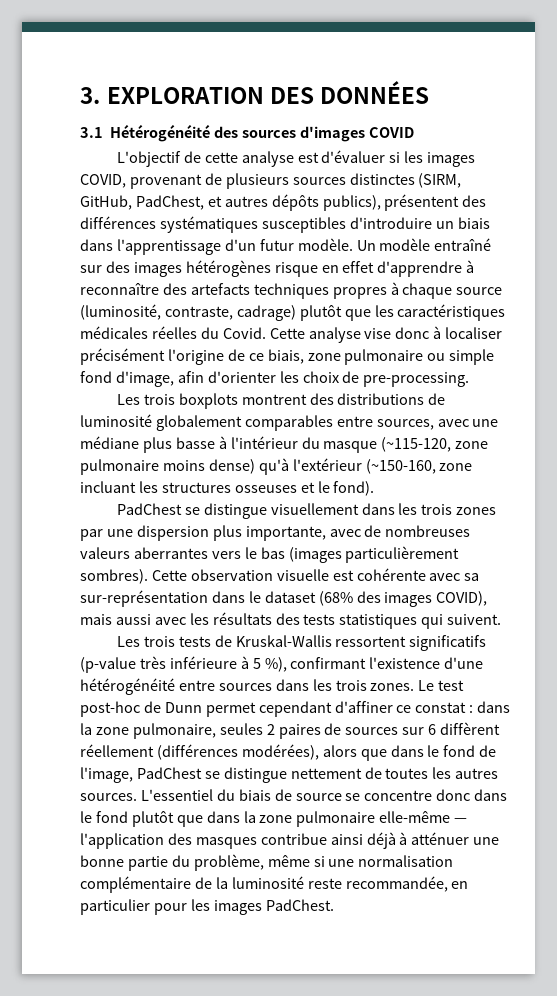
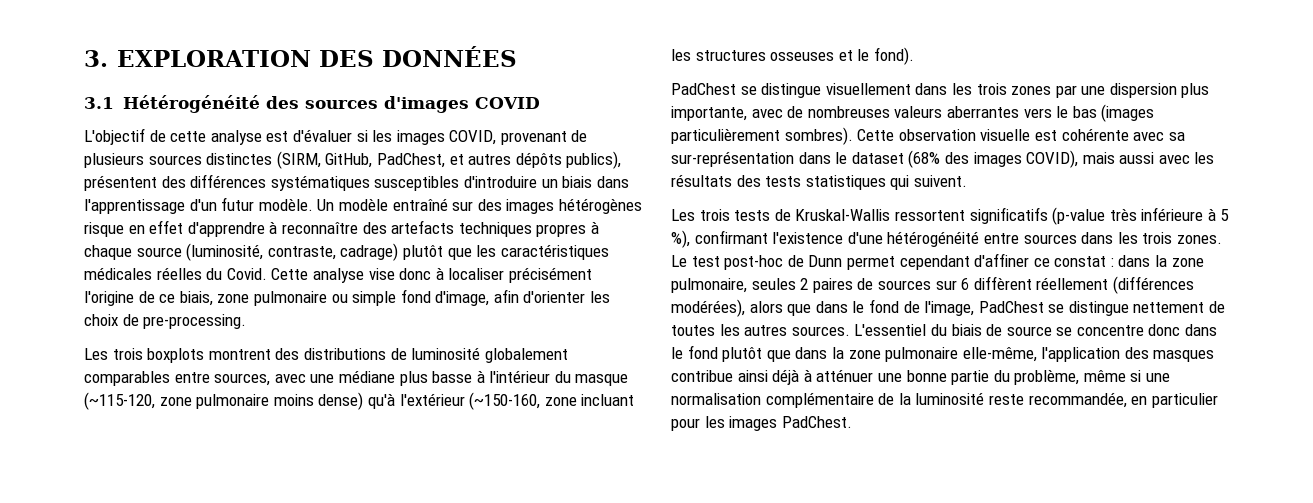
[379,811,468,823] elle-même — -> [962,347,1037,362] elle-même,

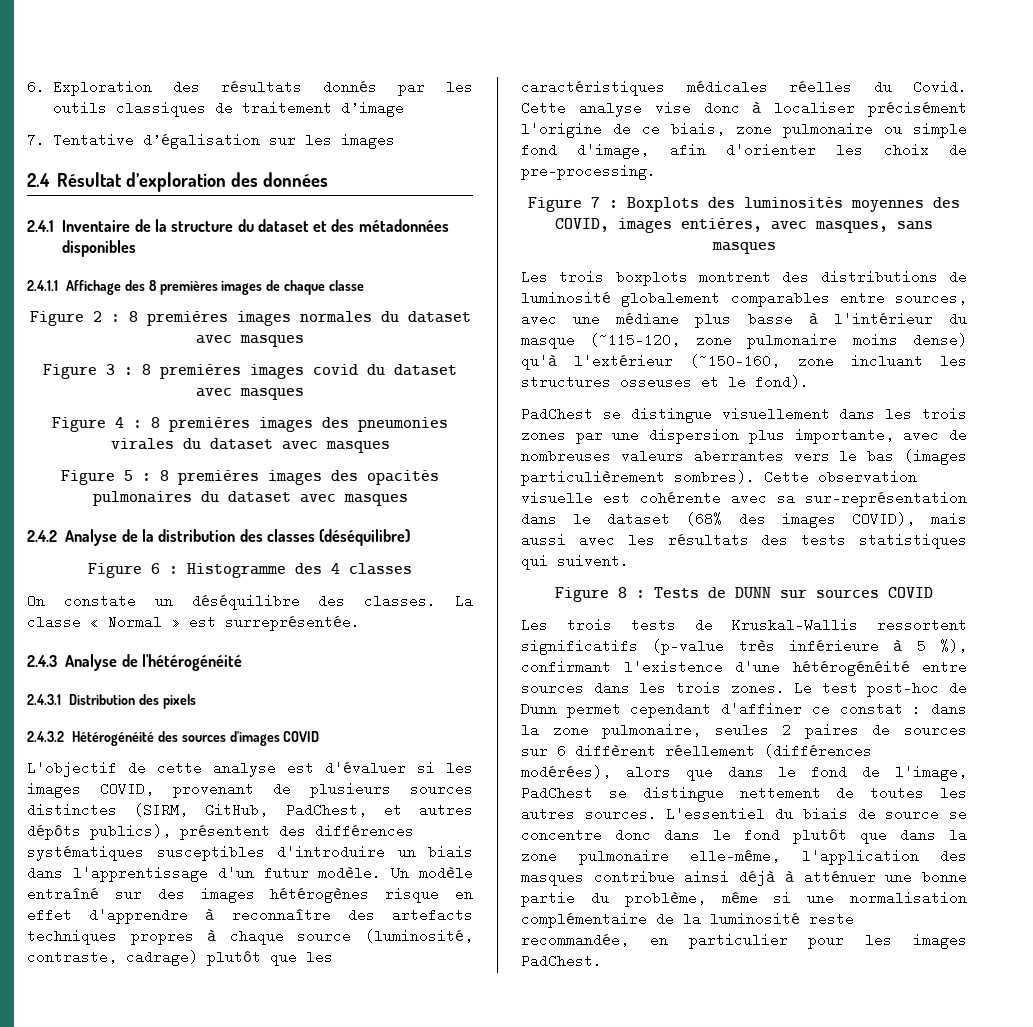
[84,46,518,67] [84,97,114,109] 3. EXPLORATION DES DONNÉES // 3.1 -> [27,80,473,96] [53,101,405,117] [27,133,396,149] [27,172,329,192] [27,219,449,232] [62,240,137,257] [27,280,364,295] [29,311,471,326] [196,335,304,347] [43,364,457,379] [196,388,304,400] [52,417,448,432] [110,438,390,453] [61,470,439,485] [92,491,408,506] [27,529,411,546] [88,563,412,578] [27,594,473,610] [27,615,360,631] [27,654,242,671] [27,694,196,709] [27,731,64,742] 6. Exploration des résultats donnés par les outils classiques de traitement d’image // 7. Tentative d’égalisation sur les images // 2.4 Résultat d’exploration des données // 2.4.1 Inventaire de la structure du dataset et des métadonnées disponibles // 2.4.1.1 Affichage des 8 premières images de chaque classe // Figure 2 : 8 premières images normales du dataset avec masques // Figure 3 : 8 premières images covid du dataset avec masques // Figure 4 : 8 premières images des pneumonies virales du dataset avec masques // Figure 5 : 8 premières images des opacités pulmonaires du dataset avec masques // 2.4.2 Analyse de la distribution des classes (déséquilibre) // Figure 6 : Histogramme des 4 classes // On constate un déséquilibre des classes. La classe « Normal » est surreprésentée. // 2.4.3 Analyse de l'hétérogénéité // 2.4.3.1 Distribution des pixels // 2.4.3.2
(247, 321) none -> [528,197,960,212] [555,218,933,233] [711,242,776,254] // Figure 7 : Boxplots des luminosités moyennes des COVID, images entières, avec masques, sans masques
(967, 181) none -> [555,587,933,602] // Figure 8 : Tests de DUNN sur sources COVID

